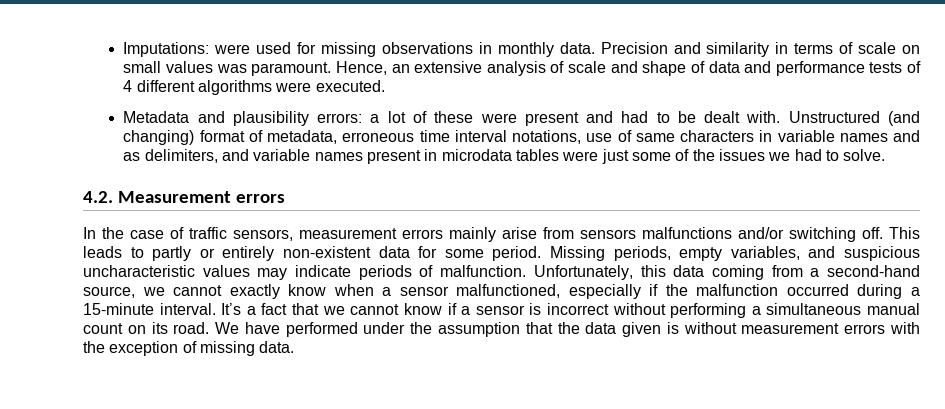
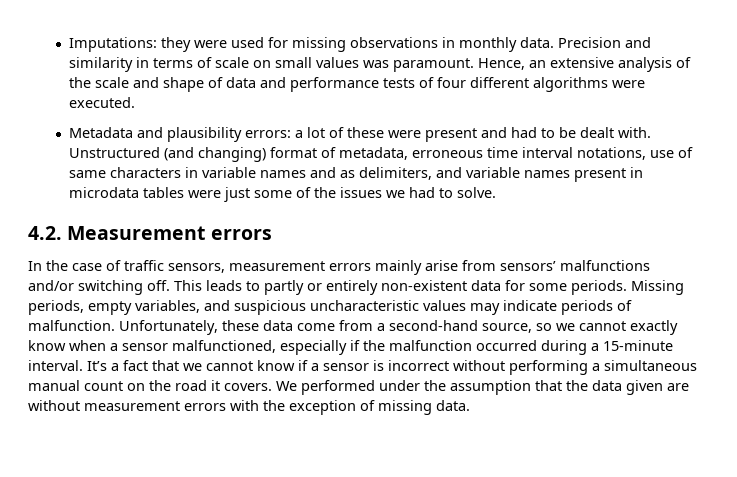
(210, 49) none -> [161,37,192,52] they
(565, 67) none -> [69,77,92,88] the
[123,80,133,92] 4 -> [437,77,467,88] four
[580,229,636,239] sensors -> [500,261,556,271] sensors’
[492,246,542,261] period. -> [571,280,627,295] periods.
[640,265,764,280] this data coming -> [222,320,335,331] these data come
(135, 292) none -> [536,323,552,331] so
[151,322,280,334] its road. We have -> [149,380,297,391] the road it covers. We
[666,322,679,334] is -> [667,383,689,391] are

